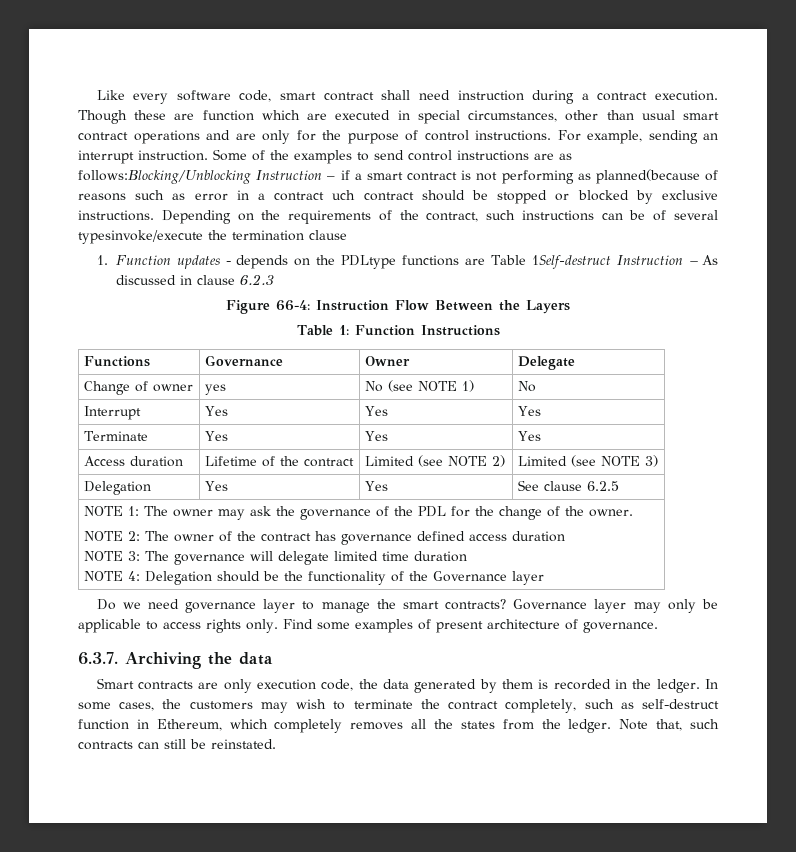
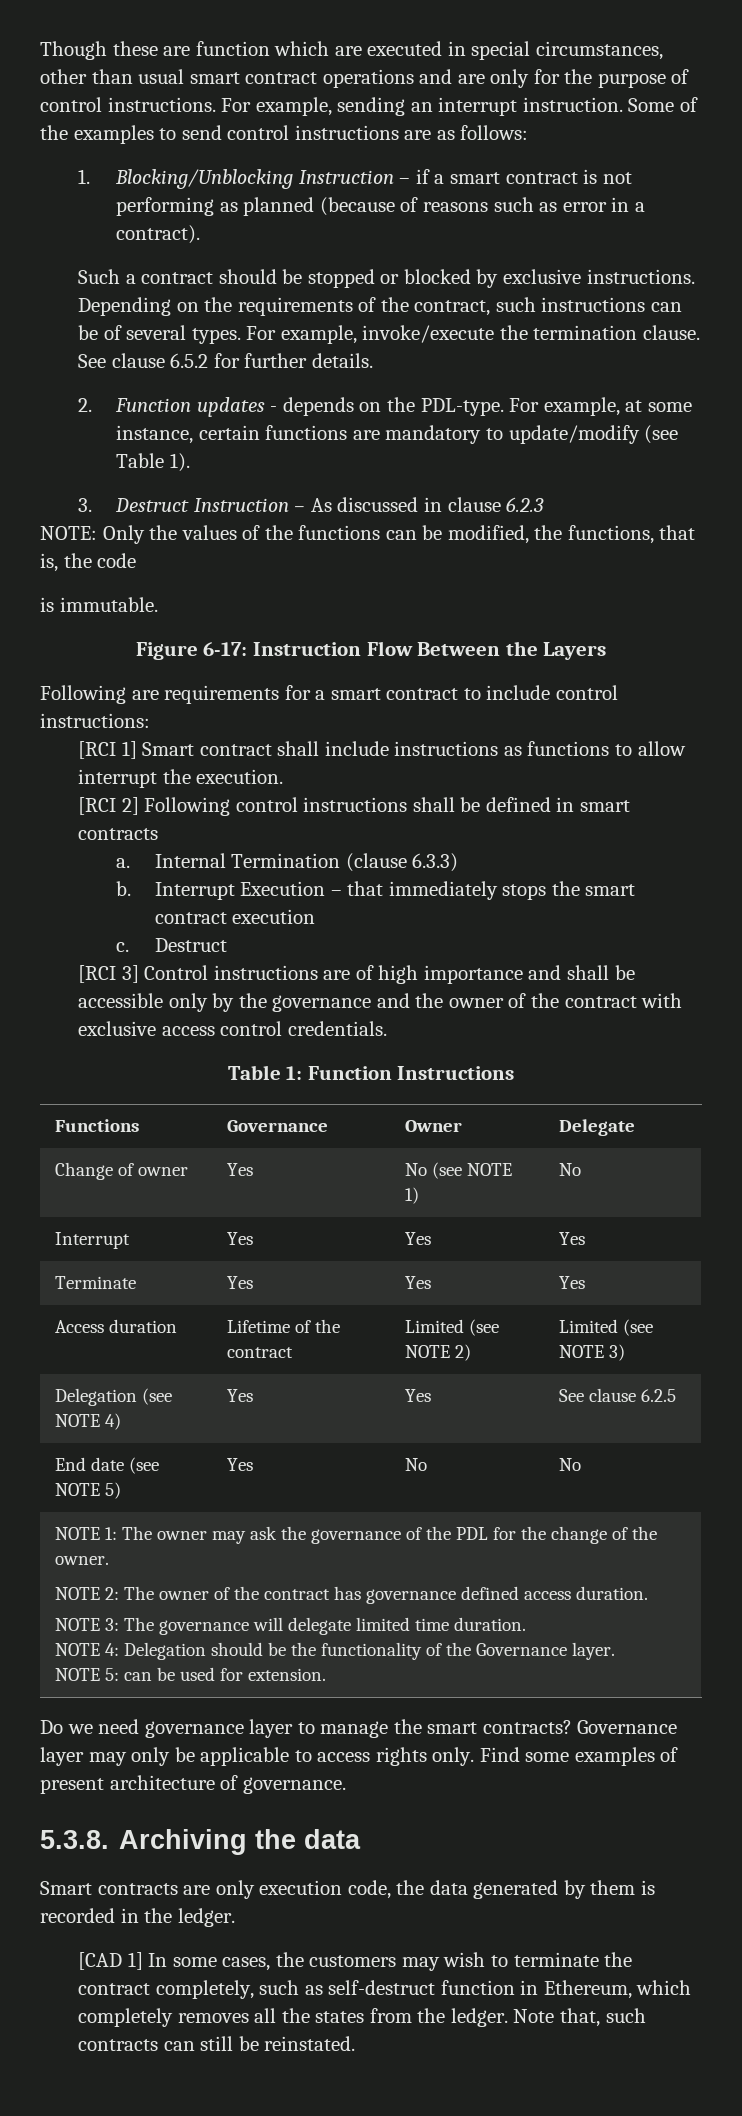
[96,90,719,104] Like every software code, smart contract shall need instruction during a contract execution. -> (40, 50) none
[78,170,251,184] follows:Blocking/Unblocking -> [460,125,529,140] [78,169,294,189] follows: // 1. Blocking/Unblocking
[595,169,700,184] planned(because -> [243,197,395,216] planned (because
[274,190,356,201] contract uch -> [116,225,201,244] [78,269,136,284] contract). // Such a
[78,230,347,244] [96,255,108,265] typesinvoke/execute the termination clause // 1. -> [191,325,700,344] [78,353,373,368] [78,398,93,412] types. For example, invoke/execute the termination clause. See clause 6.5.2 for further details. // 2.
[341,255,612,269] PDLtype functions are Table 1Self-destruct -> [420,397,692,416] [116,425,679,444] [116,453,190,472] [78,498,190,512] PDL-type. For example, at some instance, certain functions are mandatory to update/modify (see Table 1). // 3. Destruct
(274, 279) none -> [40,525,696,544] [40,553,137,572] [40,597,158,612] // NOTE: Only the values of the functions can be modified, the functions, that is, the code // is immutable.
[276,300,310,311] 66-4: -> [203,642,248,656] 6-17:
(570, 307) none -> [40,685,618,704] [40,713,150,728] [78,741,686,759] [78,769,284,788] [78,797,630,816] [78,828,159,840] [116,853,459,872] [116,881,636,900] [154,909,316,924] [116,938,227,952] [78,965,635,984] [78,993,683,1012] [78,1021,387,1036] // Following are requirements for a smart contract to include control instructions: // [RCI 1] Smart contract shall include instructions as functions to allow interrupt the execution. // [RCI 2] Following control instructions shall be defined in smart contracts // a. Internal Termination (clause 6.3.3) // b. Interrupt Execution – that immediately stops the smart contract execution // c. Destruct // [RCI 3] Control instructions are of high importance and shall be accessible only by the governance and the owner of the contract with exclusive access control credentials.
[204,384,226,395] yes -> [226,1163,253,1176] Yes
(151, 488) none -> [141,1388,172,1405] [54,1413,121,1430] (see NOTE 4)
(619, 486) none -> [54,1457,159,1474] [54,1482,121,1499] [226,1458,253,1471] [404,1458,427,1471] [558,1458,581,1471] // End date (see NOTE 5) | Yes | No | No
[511,531,565,542] duration -> [575,1586,648,1600] duration.
[413,551,467,562] duration -> [453,1617,526,1631] duration.
[511,571,544,585] layer -> [571,1642,615,1660] [54,1667,326,1681] layer. // NOTE 5: can be used for extension.
[78,652,118,665] 6.3.7. -> [40,1830,109,1849] 5.3.8.
(700, 686) none -> [78,1952,143,1970] // [CAD 1]

